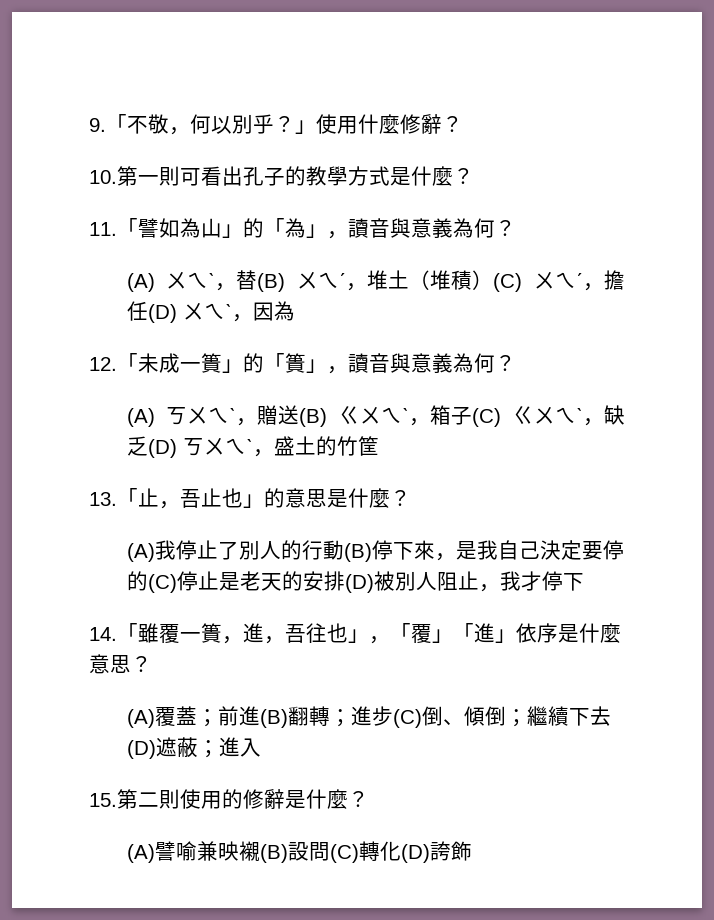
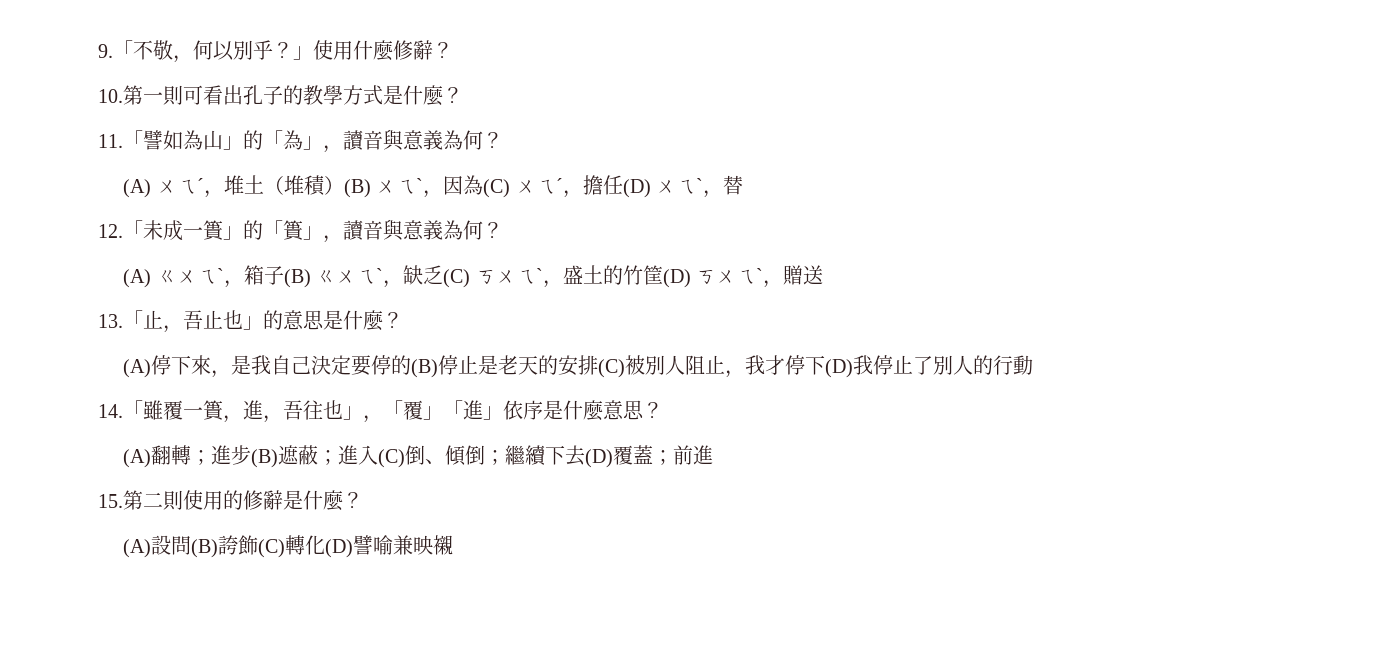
[166,270,286,292] ㄨㄟˋ，替(B) -> (152, 188) none
(494, 280) none -> [343,175,484,198] (B) ㄨㄟˋ，因為
[252,301,295,321] 因為 -> [723,175,744,195] 替
[166,405,328,427] ㄎㄨㄟˋ，贈送(B) -> (152, 278) none
[472,408,502,427] (C) -> [283,269,311,288] (B)
[147,439,177,458] (D) -> [443,269,471,288] (C)
(379, 446) none -> [662,265,824,288] (D) ㄎㄨㄟˋ，贈送
[154,540,372,562] 我停止了別人的行動(B) -> (152, 368) none
[147,574,177,593] (C) -> [411,359,439,378] (B)
[344,574,374,593] (D) -> [598,359,626,378] (C)
(584, 582) none -> [825,355,1034,378] (D)我停止了別人的行動
[154,706,393,728] 覆蓋；前進(B)翻轉；進步 -> [151,445,379,468] 翻轉；進步(B)遮蔽；進入
[155,737,261,758] 遮蔽；進入 -> [613,445,714,465] 覆蓋；前進
[154,841,472,863] 譬喻兼映襯(B)設問(C)轉化(D)誇飾 -> [151,535,454,558] 設問(B)誇飾(C)轉化(D)譬喻兼映襯

